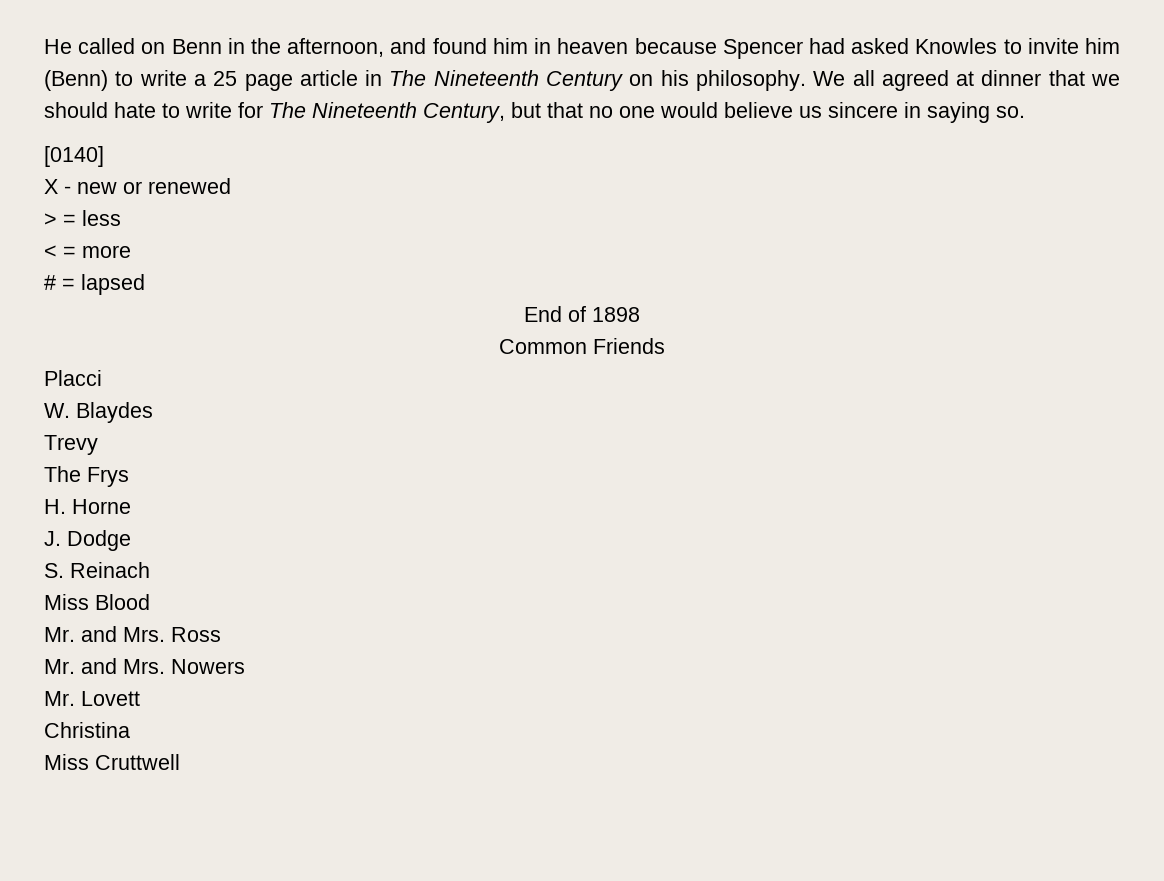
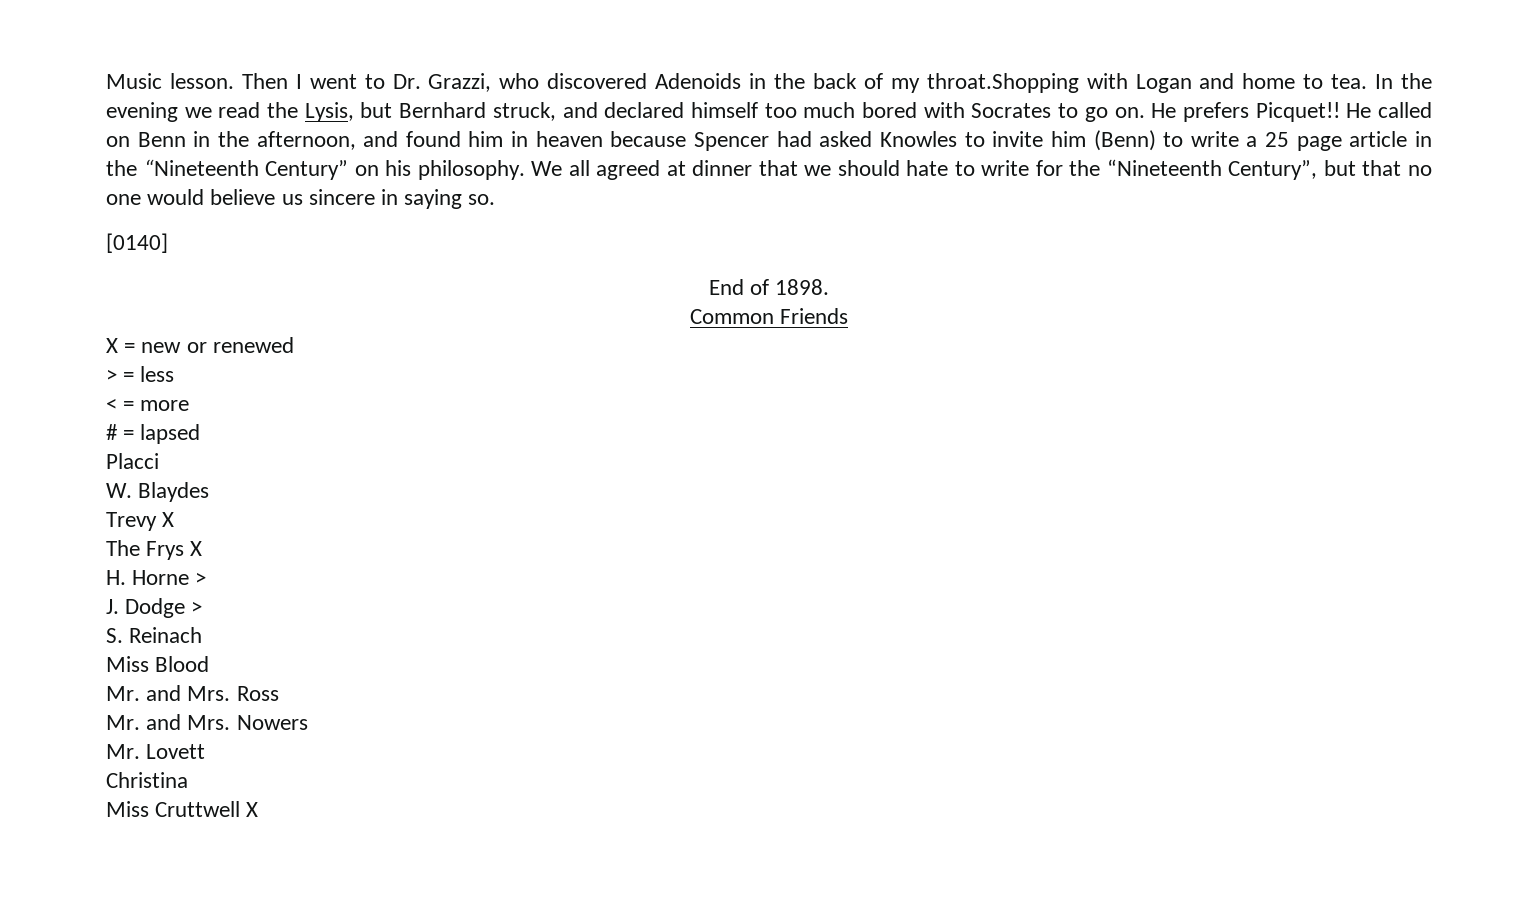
(44, 46) none -> [106,73,1433,93] [106,102,1340,122] Music lesson. Then I went to Dr. Grazzi, who discovered Adenoids in the back of my throat.Shopping with Logan and home to tea. In the evening we read the Lysis, but Bernhard struck, and declared himself too much bored with Socrates to go on. He prefers Picquet!!
[389,70,624,91] The Nineteenth Century -> [106,159,349,180] the “Nineteenth Century”
[269,102,505,123] The Nineteenth Century, -> [1069,159,1318,180] the “Nineteenth Century”,
[44,179,71,194] // X - -> [708,279,830,295] [689,308,849,324] [106,338,136,353] // End of 1898. // Common Friends // X =
[524,306,640,322] [499,338,665,354] // End of 1898 // Common Friends -> (201, 434) none
(98, 445) none -> [162,512,175,527] X
(129, 477) none -> [190,541,203,556] X
(131, 506) none -> [195,572,207,585] >
(131, 540) none -> [191,601,203,614] >
(180, 762) none -> [246,802,259,817] X

